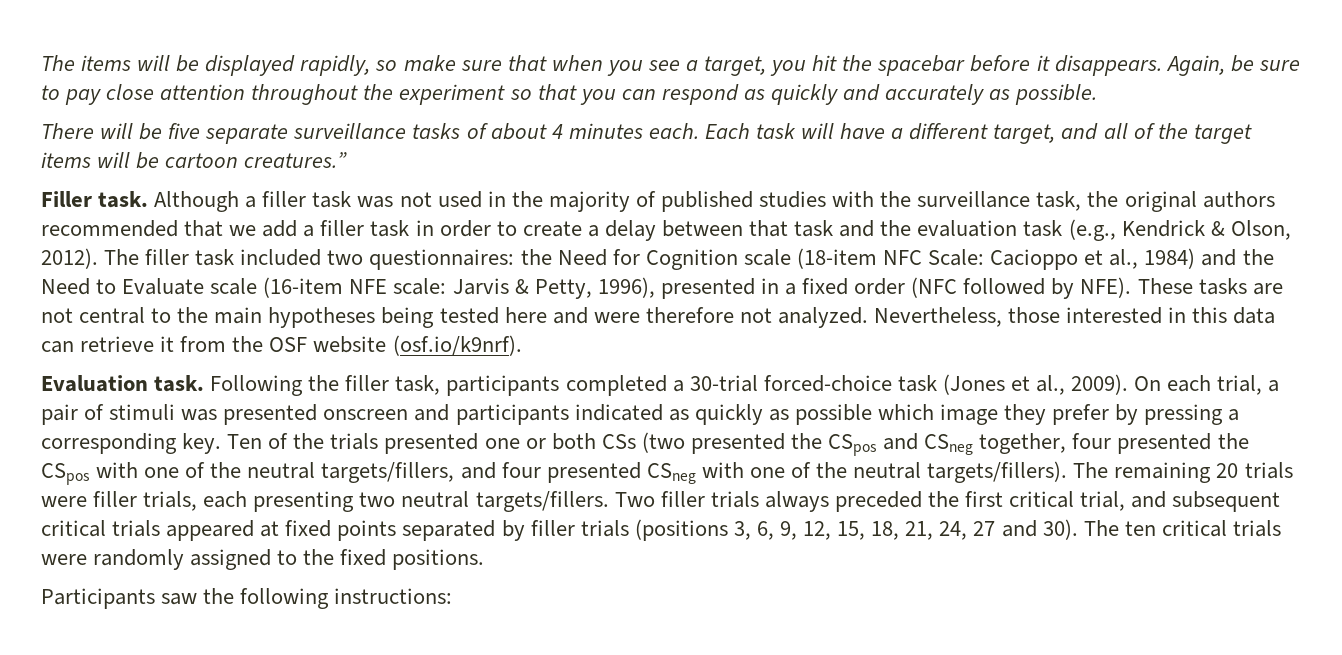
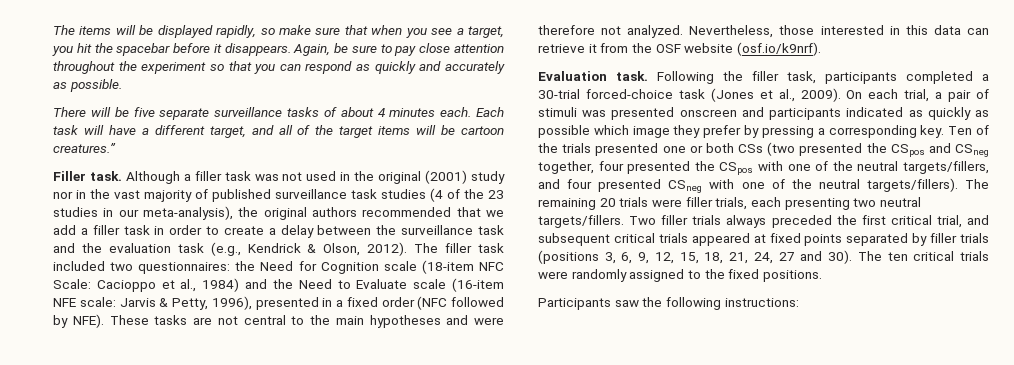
[548,191,1082,212] majority of published studies with the surveillance task, -> [378,170,505,184] [53,188,504,202] [53,206,233,220] original (2001) study nor in the vast majority of published surveillance task studies (4 of the 23 studies in our meta-analysis),
[749,220,789,237] that -> [376,225,474,235] the surveillance
[381,307,547,328] being tested here -> (441, 321) none

